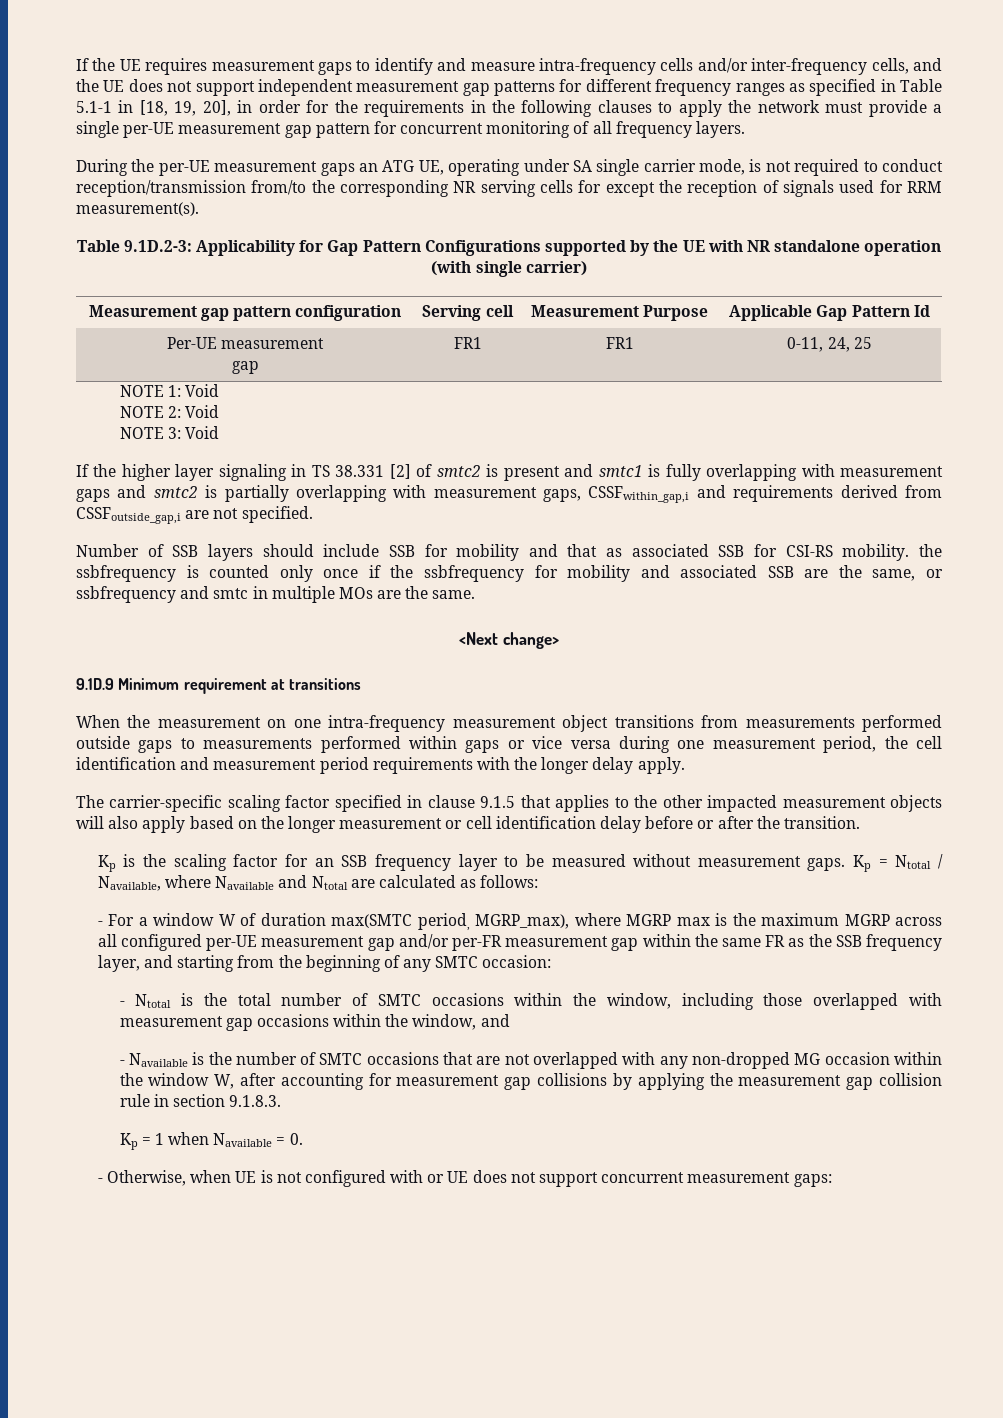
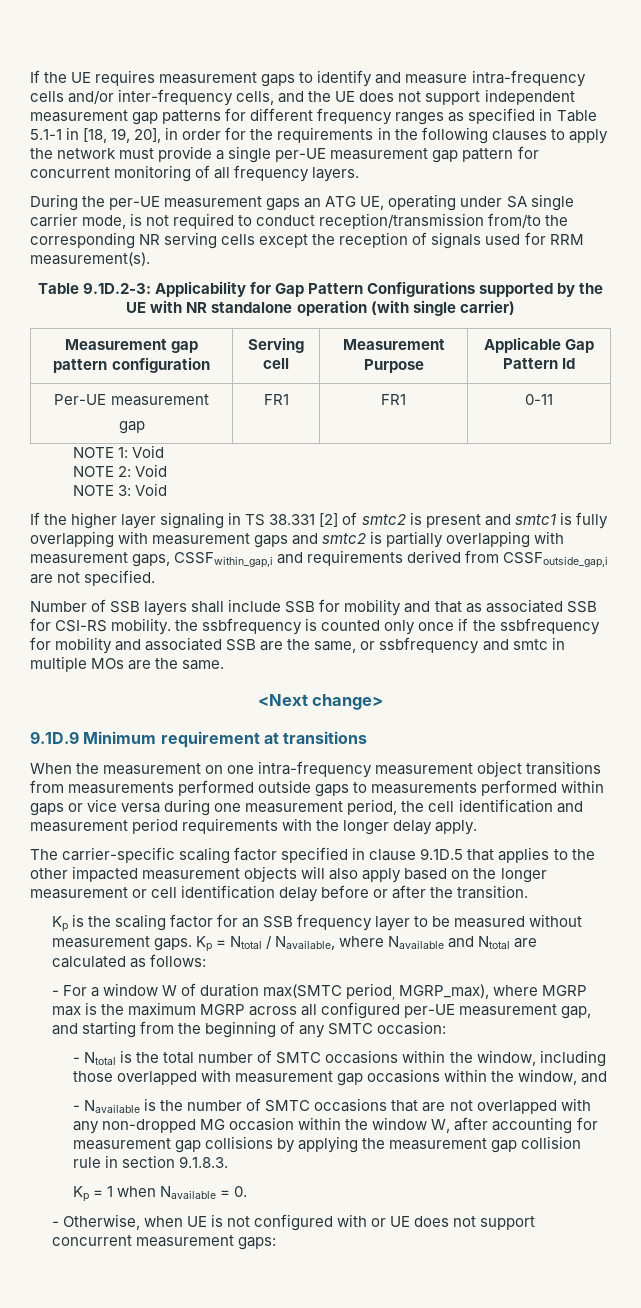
[578,180,602,193] for -> (256, 239) none
[787,337,872,352] 0-11, 24, 25 -> [525,394,553,405] 0-11
[262,544,314,557] should -> [191,601,225,613] shall
[480,796,516,808] 9.1.5 -> [420,848,464,860] 9.1D.5
[367,934,942,951] [97,955,140,972] gap and/or per-FR measurement gap within the same FR as the SSB frequency layer, -> [561,1006,592,1019] gap,

